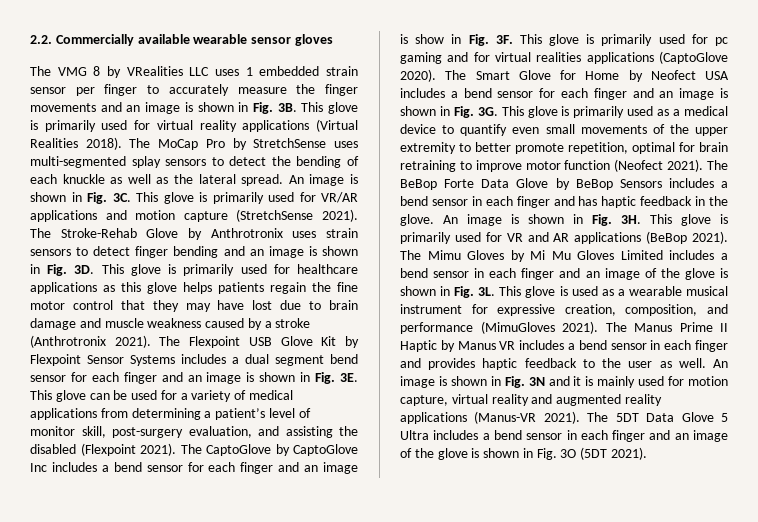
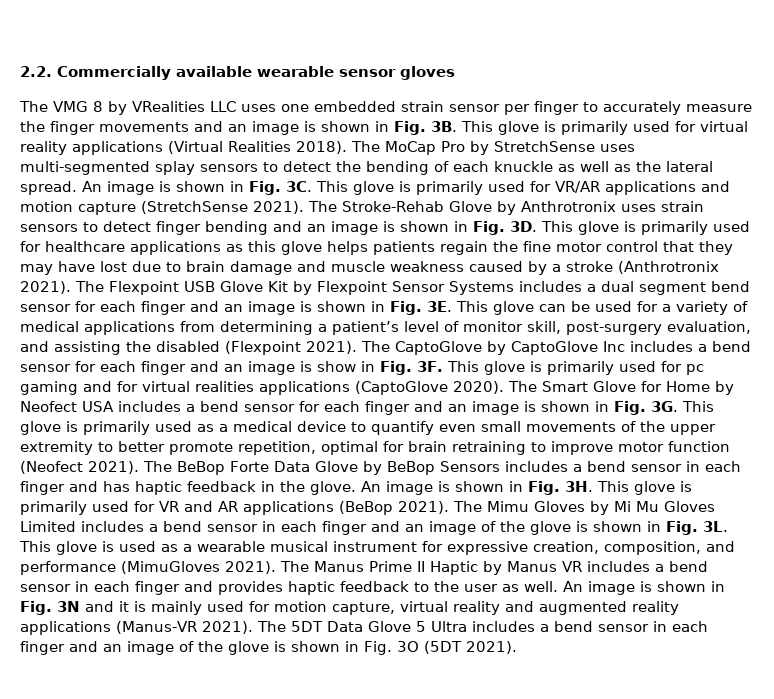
[245,67,253,76] 1 -> [281,104,309,112] one

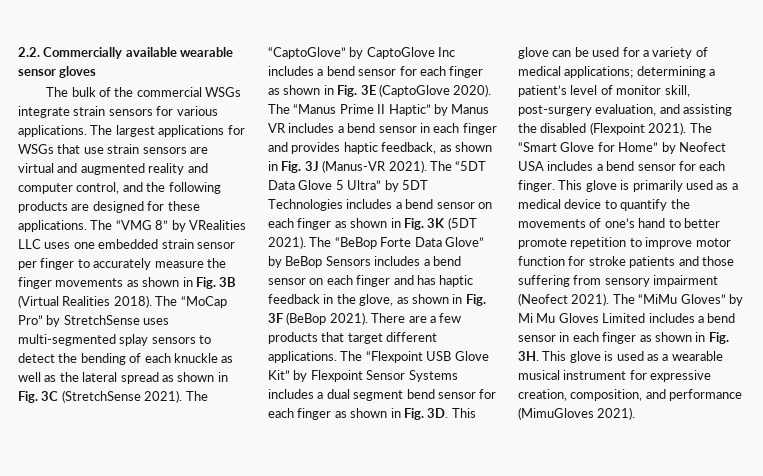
[53,101,103,112] VMG 8 -> [71,87,242,97] [18,106,218,118] [18,125,245,137] [18,144,208,154] [18,163,208,175] [18,182,221,194] [18,201,200,213] [18,220,169,232] bulk of the commercial WSGs integrate strain sensors for various applications. The largest applications for WSGs that use strain sensors are virtual and augmented reality and computer control, and the following products are designed for these applications. The “VMG 8”
[194,121,748,135] [20,141,163,155] and an image is shown in Fig. 3B. This glove is primarily used for virtual reality applications -> [126,277,237,289] as shown in Fig. 3B
[385,141,465,155] MoCap Pro -> [180,296,227,308] [18,315,43,325] “MoCap Pro”
[20,181,730,195] [20,201,704,215] [20,221,750,235] [20,241,733,255] [20,261,719,275] [20,281,179,295] spread. An image is shown in Fig. 3C. This glove is primarily used for VR/AR applications and motion capture (StretchSense 2021). The Stroke-Rehab Glove by Anthrotronix uses strain sensors to detect finger bending and an image is shown in Fig. 3D. This glove is primarily used for healthcare applications as this glove helps patients regain the fine motor control that they may have lost due to brain damage and muscle weakness caused by a stroke (Anthrotronix 2021). The Flexpoint -> [120,372,228,384] [18,390,208,403] [268,47,456,59] [268,66,484,78] [268,84,492,97] [268,104,490,116] [268,123,497,135] [268,142,492,154] [268,160,487,173] [268,180,428,192] [268,199,492,211] [268,217,477,230] [268,236,484,249] [268,256,461,268] [268,275,474,287] [268,294,486,306] [268,312,462,325] [268,332,438,344] [268,351,423,363] spread as shown in Fig. 3C (StretchSense 2021). The “CaptoGlove” by CaptoGlove Inc includes a bend sensor for each finger as shown in Fig. 3E (CaptoGlove 2020). The “Manus Prime II Haptic” by Manus VR includes a bend sensor in each finger and provides haptic feedback, as shown in Fig. 3J (Manus-VR 2021). The “5DT Data Glove 5 Ultra” by 5DT Technologies includes a bend sensor on each finger as shown in Fig. 3K (5DT 2021). The “BeBop Forte Data Glove” by BeBop Sensors includes a bend sensor on each finger and has haptic feedback in the glove, as shown in Fig. 3F (BeBop 2021). There are a few products that target different applications. The “Flexpoint
[268,281,288,292] Kit -> [268,370,290,380] Kit”
[190,301,452,315] and an image is shown in Fig. 3E. -> [334,408,449,420] as shown in Fig. 3D.
[84,321,215,335] applications from -> [564,66,634,78] applications;
[395,341,751,355] [20,361,704,375] [20,381,588,395] CaptoGlove by CaptoGlove Inc includes a bend sensor for each finger and an image is show in Fig. 3F. This glove is primarily used for pc gaming and for virtual realities applications (CaptoGlove 2020). The Smart -> [518,142,557,152] “Smart
[666,381,710,392] Home -> [618,142,659,152] Home”
[365,401,678,415] finger and an image is shown in Fig. 3G. -> [518,180,555,192] finger.
[439,421,716,435] [20,441,730,455] [20,461,741,475] [20,481,692,495] [20,501,585,515] even small movements of the upper extremity to better promote repetition, optimal for brain retraining to improve motor function (Neofect 2021). The BeBop Forte Data Glove by BeBop Sensors includes a bend sensor in each finger and has haptic feedback in the glove. An image is shown in Fig. 3H. This glove is primarily used for VR and AR applications (BeBop 2021). The Mimu Gloves -> [670,199,690,209] [518,218,720,228] [518,237,731,249] [518,256,734,268] [518,275,719,287] [518,293,726,306] the movements of one’s hand to better promote repetition to improve motor function for stroke patients and those suffering from sensory impairment (Neofect 2021). The “MiMu Gloves”
[371,521,728,535] and an image of the glove is shown in Fig. 3L. -> [639,332,729,344] [518,351,539,361] as shown in Fig. 3H.
[280,561,708,575] [20,581,725,595] [20,601,679,615] [20,621,708,635] [20,641,517,655] The Manus Prime II Haptic by Manus VR includes a bend sensor in each finger and provides haptic feedback to the user as well. An image is shown in Fig. 3N and it is mainly used for motion capture, virtual reality and augmented reality applications (Manus-VR 2021). The 5DT Data Glove 5 Ultra includes a bend sensor in each finger and an image of the glove is shown in Fig. 3O (5DT 2021). -> (636, 413) none

